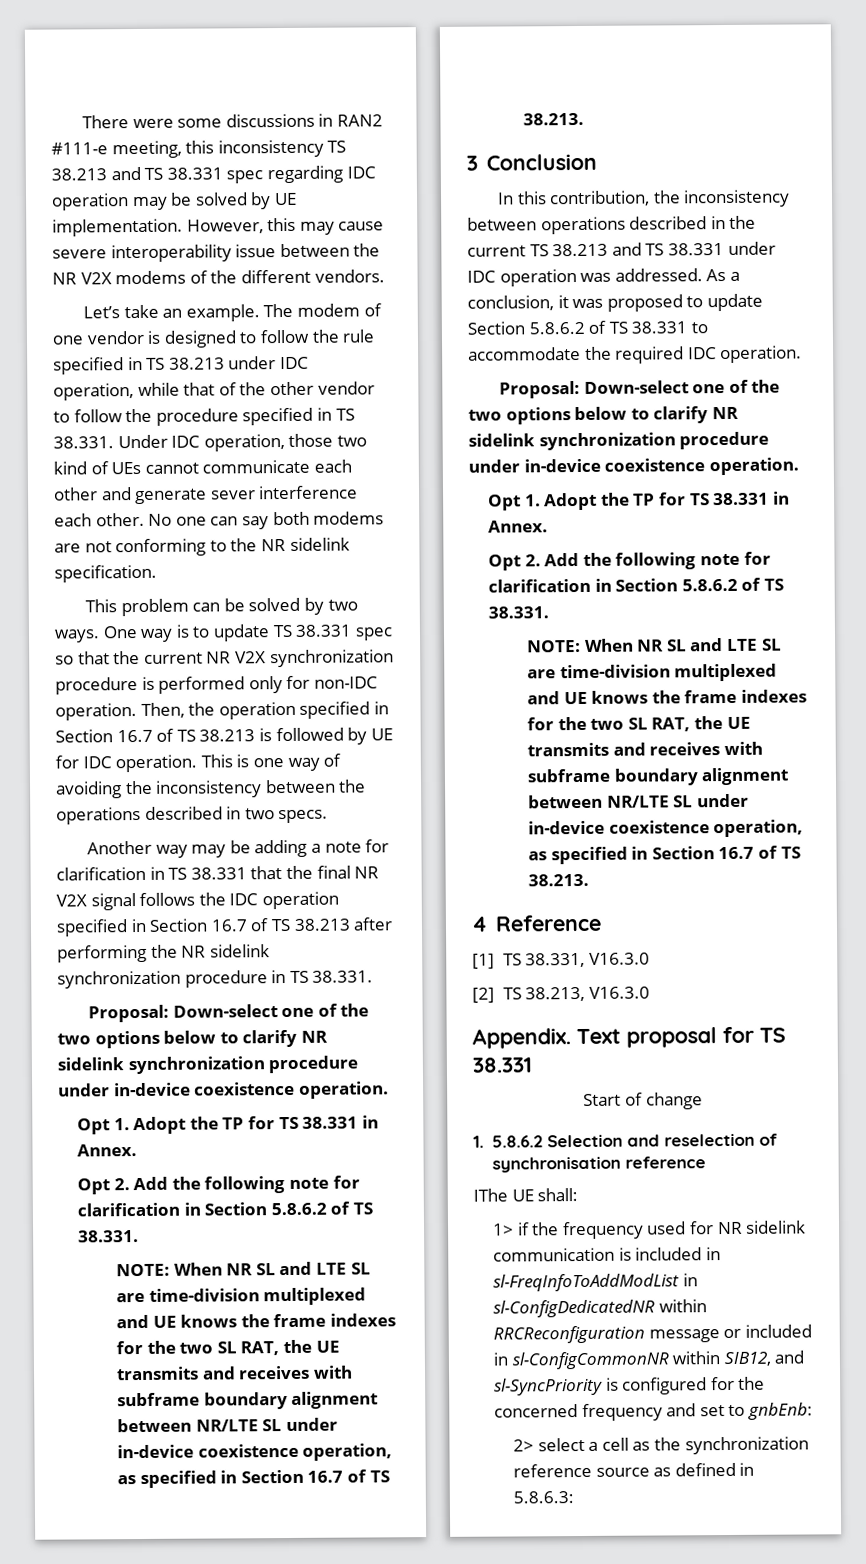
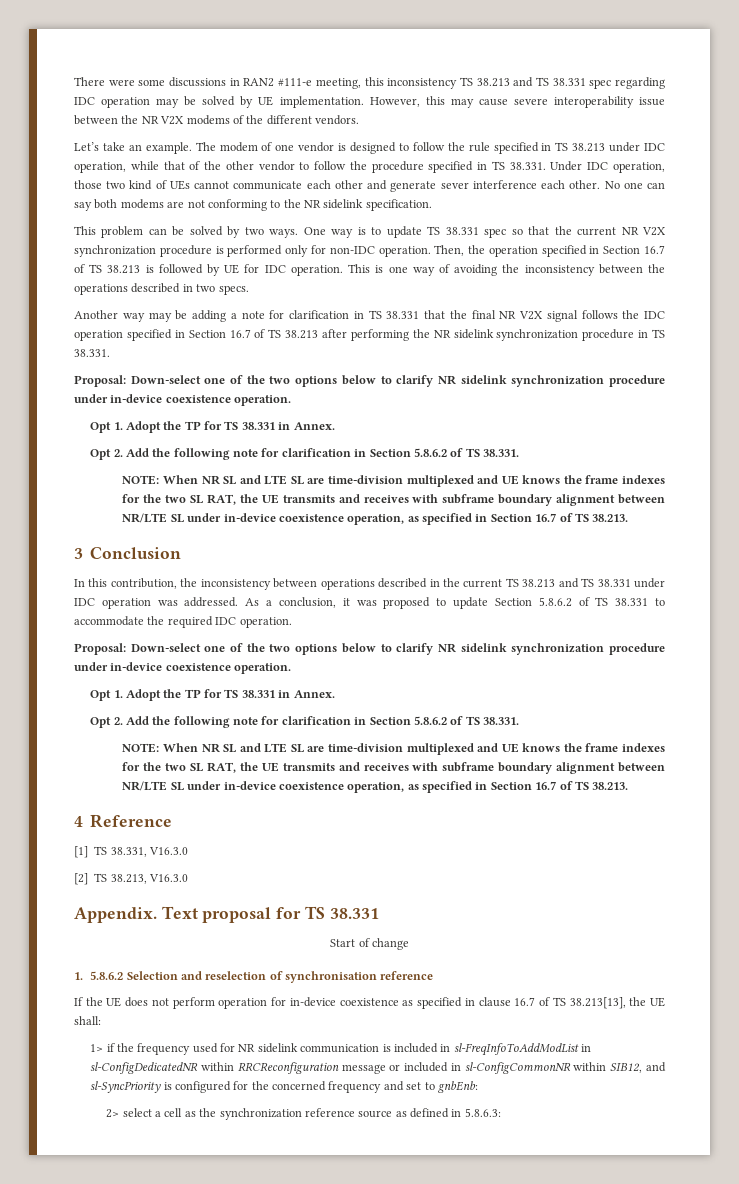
[473,1188,508,1202] IThe -> [74,997,647,1009] If the UE does not perform operation for in-device coexistence as specified in clause 16.7 of TS 38.213[13], the

